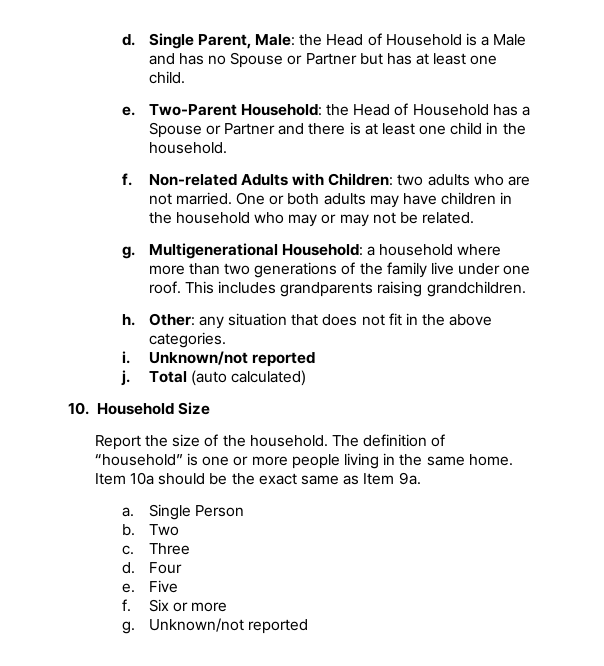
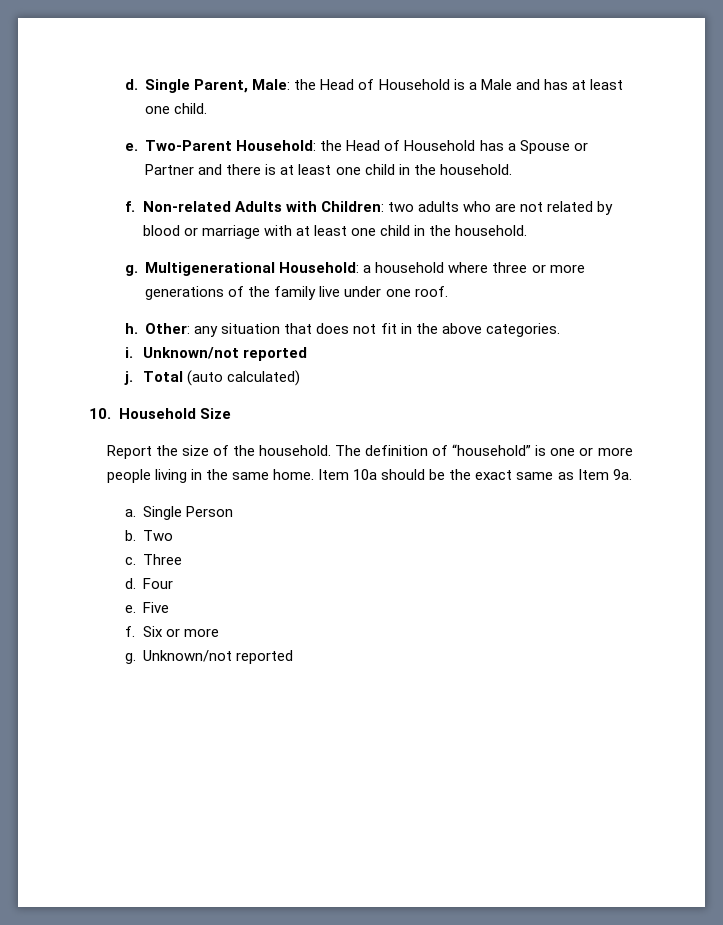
[207,52,412,68] no Spouse or Partner but has -> (568, 84) none
[175,192,513,208] [148,212,475,227] married. One or both adults may have children in the household who may or may not be related. -> [546,201,614,215] [142,225,528,239] related by blood or marriage with at least one child in the household.
[148,263,250,275] more than two -> [492,262,585,273] three or more
[184,281,526,297] This includes grandparents raising grandchildren. -> (448, 291) none

